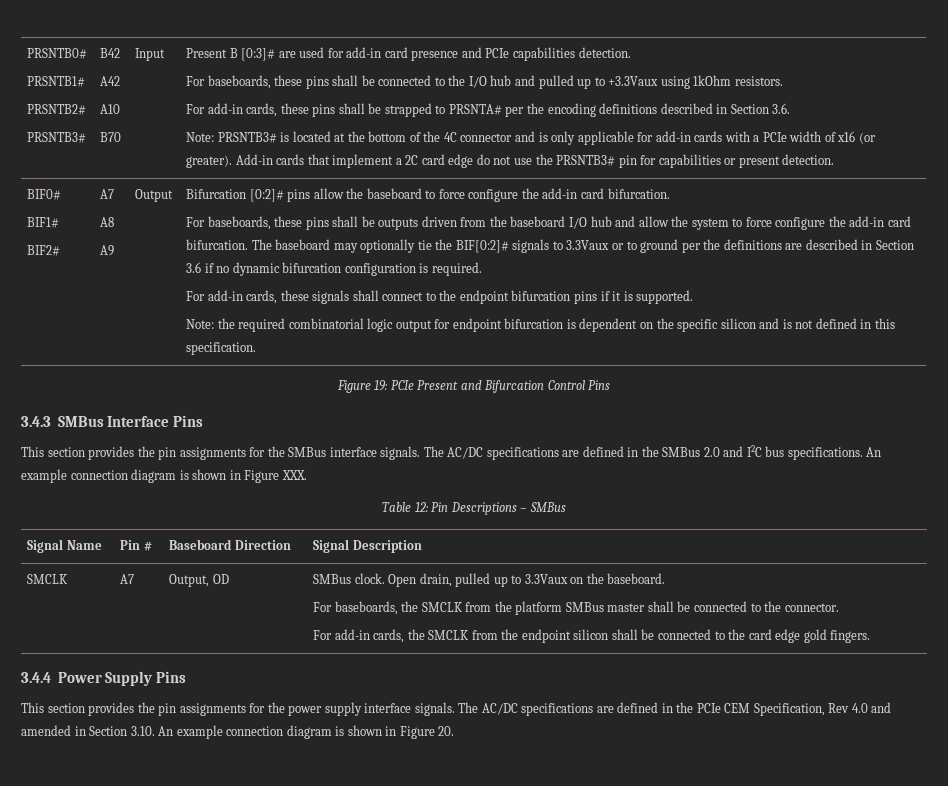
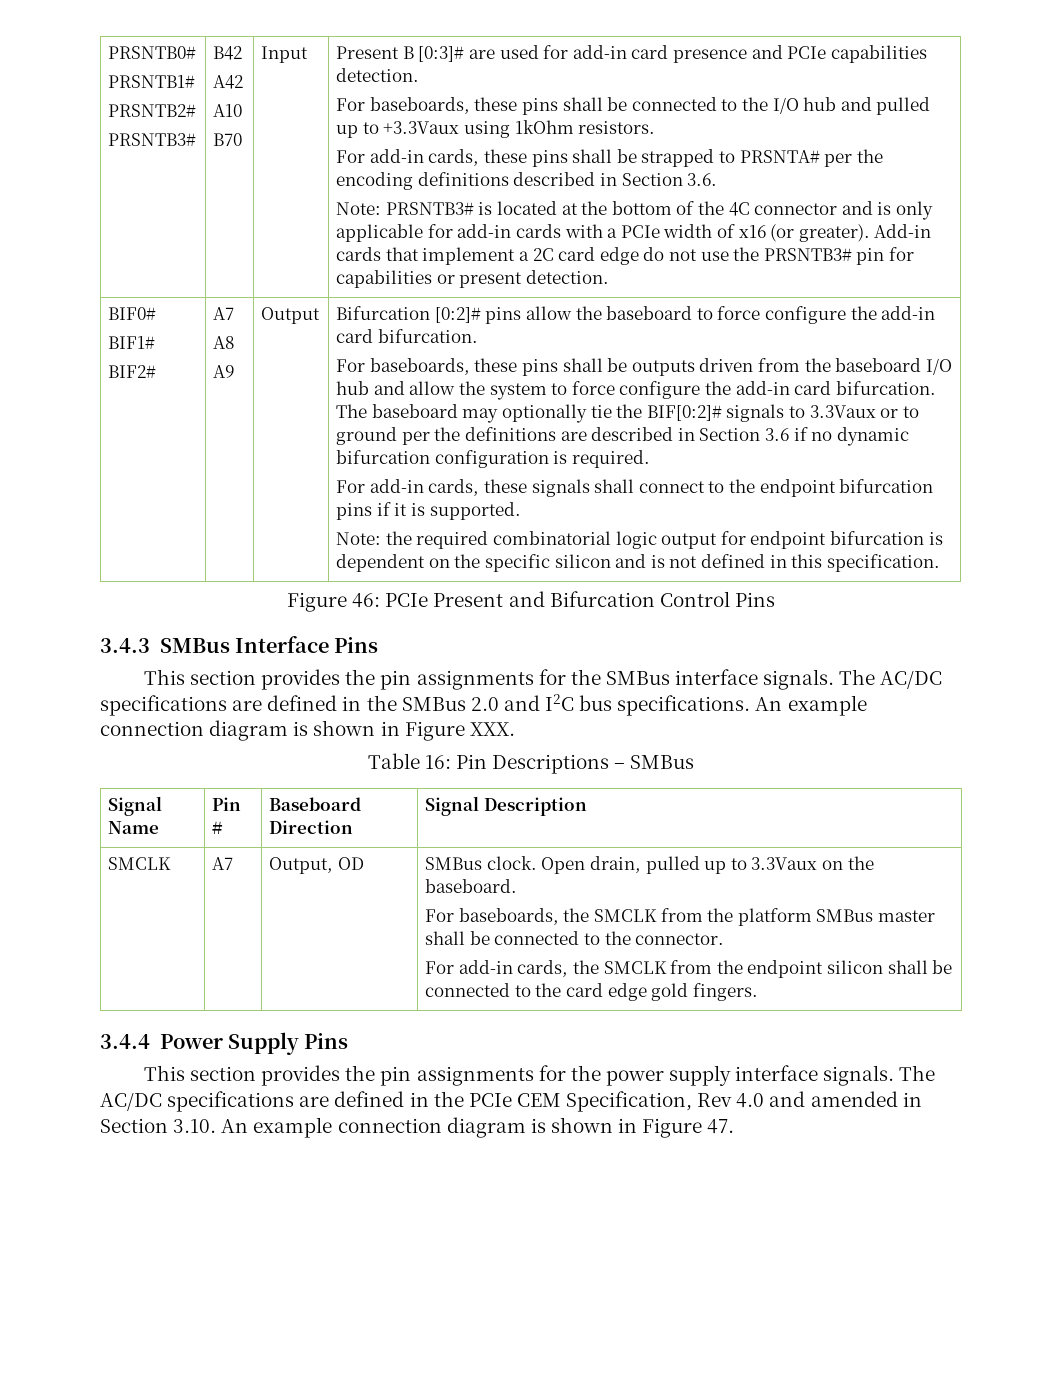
[374,380,389,391] 19: -> [352,593,381,608] 46:
[414,502,429,512] 12: -> [424,755,451,769] 16:
[438,726,455,736] 20. -> [707,1119,735,1134] 47.

